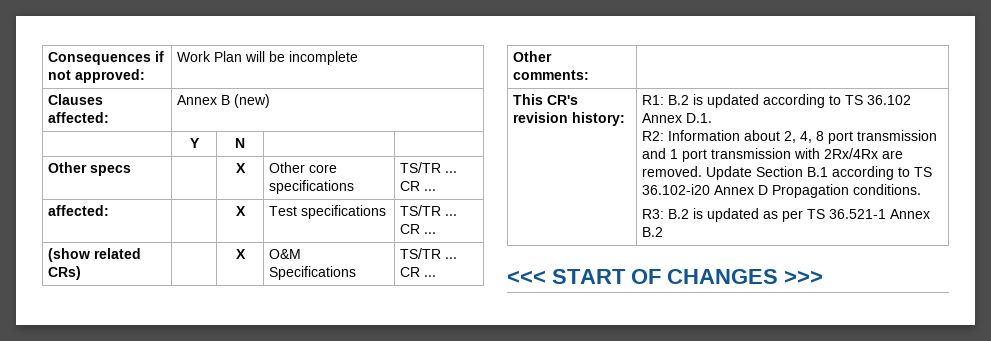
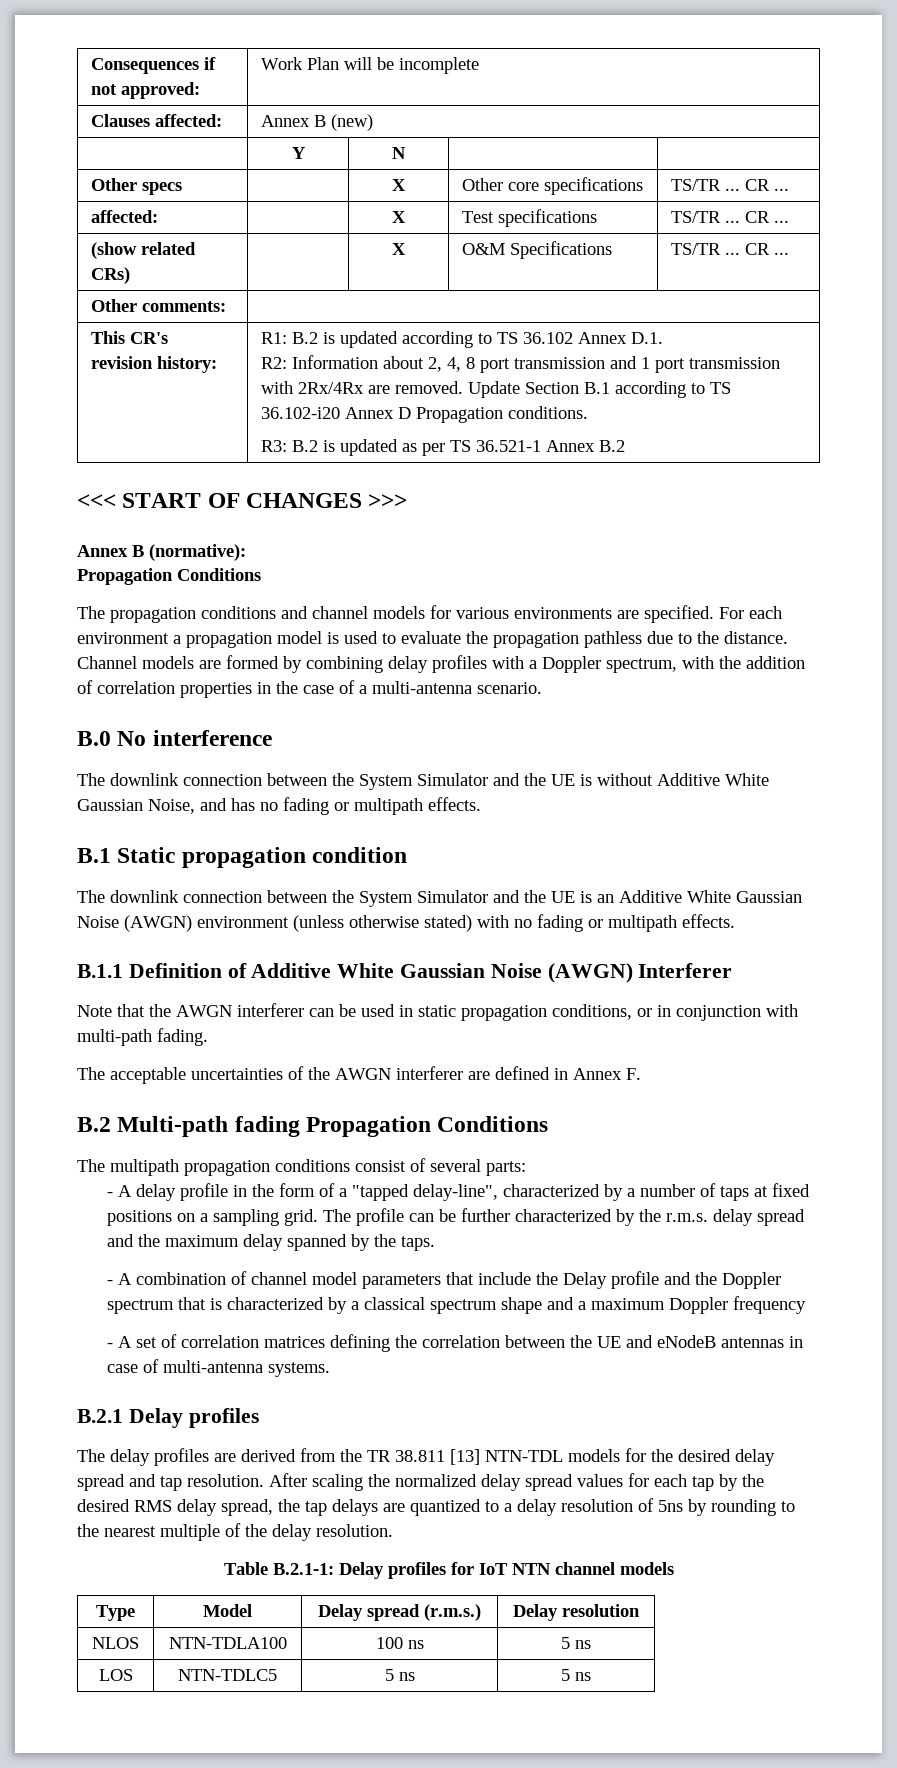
(823, 277) none -> [77,544,246,561] [77,568,261,585] [77,605,782,623] [77,631,788,648] [77,655,805,673] [77,680,542,698] [77,730,272,746] [77,773,769,790] [77,797,481,815] [77,847,408,868] [77,890,802,907] [77,914,735,932] [77,963,733,983] [77,1003,798,1021] [77,1028,208,1046] [77,1066,641,1084] [77,1116,549,1137] [77,1158,526,1176] [107,1183,811,1201] [107,1208,806,1226] [107,1234,436,1251] [107,1271,782,1289] [107,1296,807,1314] [107,1334,804,1352] [107,1359,331,1377] [77,1408,259,1428] [77,1448,775,1466] [77,1473,764,1491] [77,1498,795,1516] [77,1523,393,1541] [223,1562,674,1579] [96,1605,135,1621] [203,1604,252,1617] [318,1604,481,1621] [513,1604,640,1621] [92,1637,139,1649] [168,1637,287,1649] [375,1637,424,1649] [561,1637,591,1649] [98,1669,133,1681] [178,1669,277,1681] [384,1669,415,1681] [561,1669,591,1681] // Annex B (normative): // Propagation Conditions // The propagation conditions and channel models for various environments are specified. For each environment a propagation model is used to evaluate the propagation pathless due to the distance. Channel models are formed by combining delay profiles with a Doppler spectrum, with the addition of correlation properties in the case of a multi-antenna scenario. // B.0 No interference // The downlink connection between the System Simulator and the UE is without Additive White Gaussian Noise, and has no fading or multipath effects. // B.1 Static propagation condition // The downlink connection between the System Simulator and the UE is an Additive White Gaussian Noise (AWGN) environment (unless otherwise stated) with no fading or multipath effects. // B.1.1 Definition of Additive White Gaussian Noise (AWGN) Interferer // Note that the AWGN interferer can be used in static propagation conditions, or in conjunction with multi-path fading. // The acceptable uncertainties of the AWGN interferer are defined in Annex F. // B.2 Multi-path fading Propagation Conditions // The multipath propagation conditions consist of several parts: // - A delay profile in the form of a "tapped delay-line", characterized by a number of taps at fixed positions on a sampling grid. The profile can be further characterized by the r.m.s. delay spread and the maximum delay spanned by the taps. // - A combination of channel model parameters that include the Delay profile and the Doppler spectrum that is characterized by a classical spectrum shape and a maximum Doppler frequency // - A set of correlation matrices defining the correlation between the UE and eNodeB antennas in case of multi-antenna systems. // B.2.1 Delay profiles // The delay profiles are derived from the TR 38.811 [13] NTN-TDL models for the desired delay spread and tap resolution. After scaling the normalized delay spread values for each tap by the desired RMS delay spread, the tap delays are quantized to a delay resolution of 5ns by rounding to the nearest multiple of the delay resolution. // Table B.2.1-1: Delay profiles for IoT NTN channel models // Type | Model | Delay spread (r.m.s.) | Delay resolution // NLOS | NTN-TDLA100 | 100 ns | 5 ns // LOS | NTN-TDLC5 | 5 ns | 5 ns

